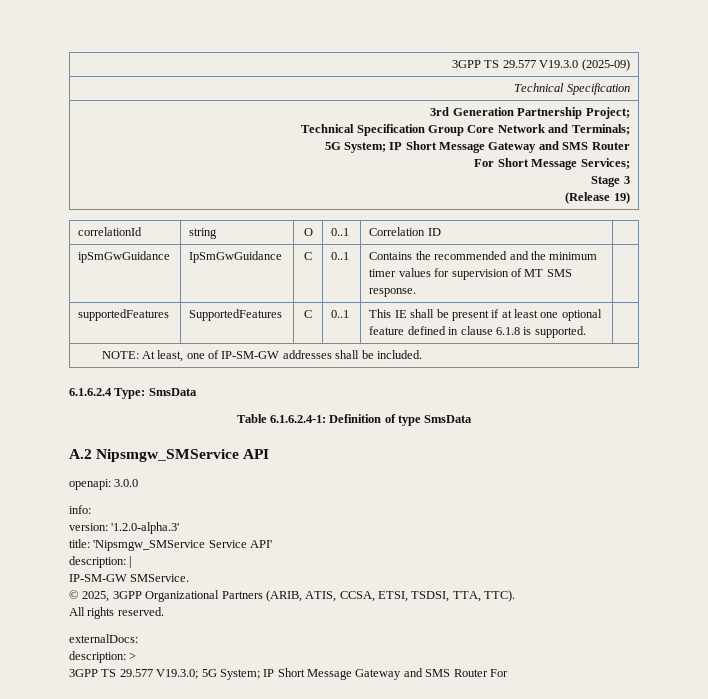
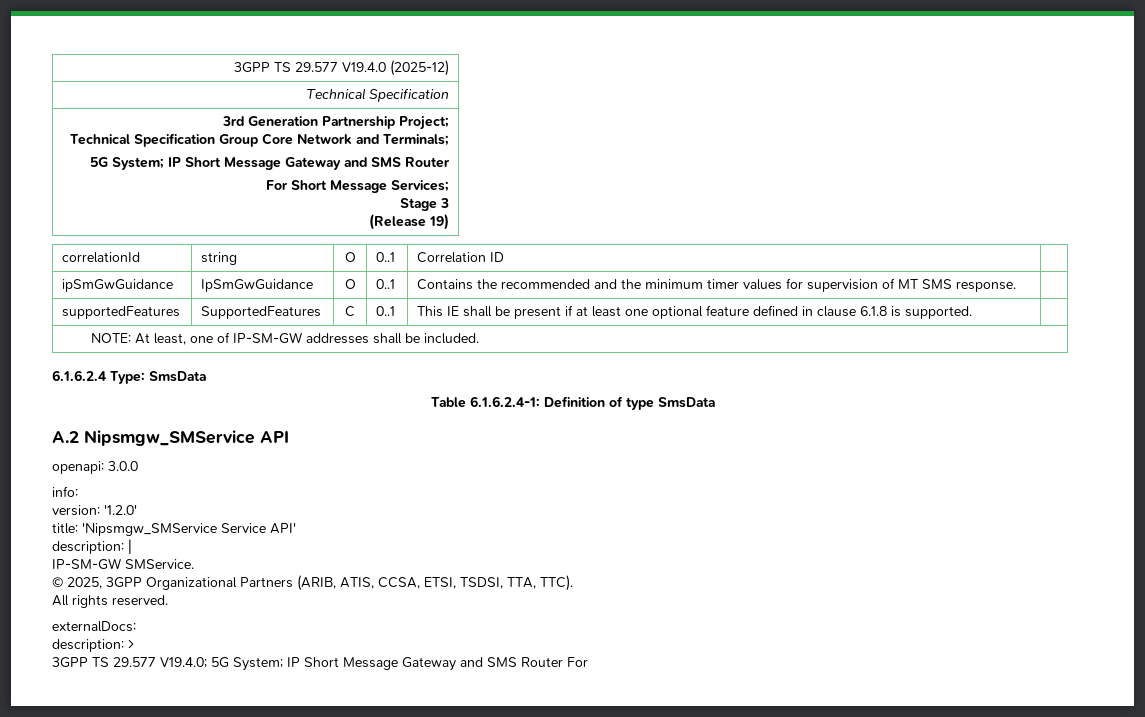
[452,59,630,71] 3GPP TS 29.577 V19.3.0 (2025-09) -> [233,60,449,76] 3GPP TS 29.577 V19.4.0 (2025-12)
[304,252,312,260] C -> [344,279,356,289] O
[111,522,180,534] '1.2.0-alpha.3' -> [104,505,137,515] '1.2.0'
[156,669,199,679] V19.3.0; -> [160,657,207,668] V19.4.0;

